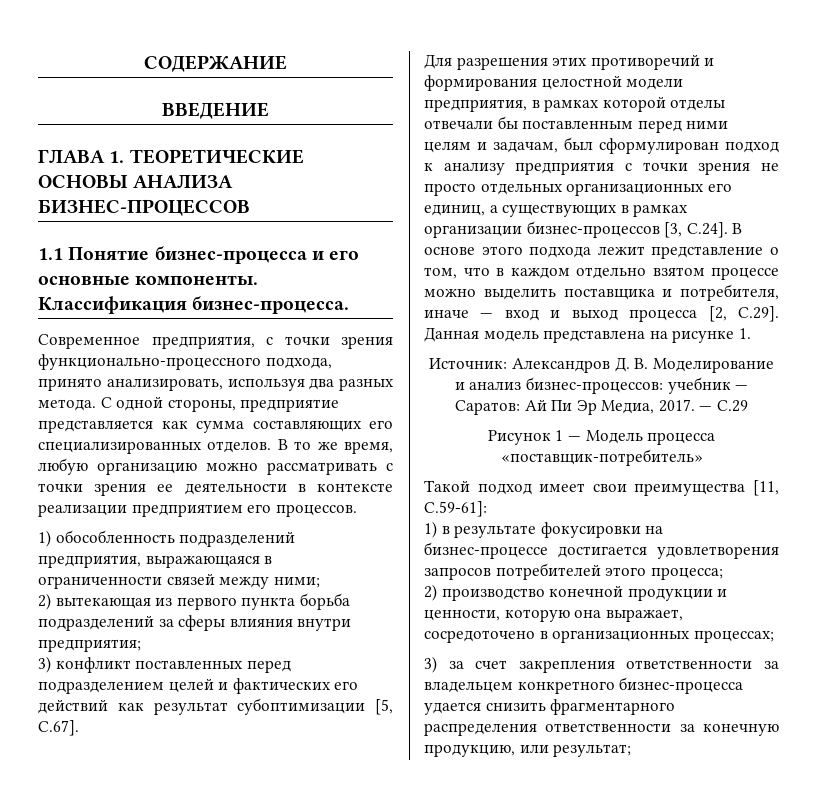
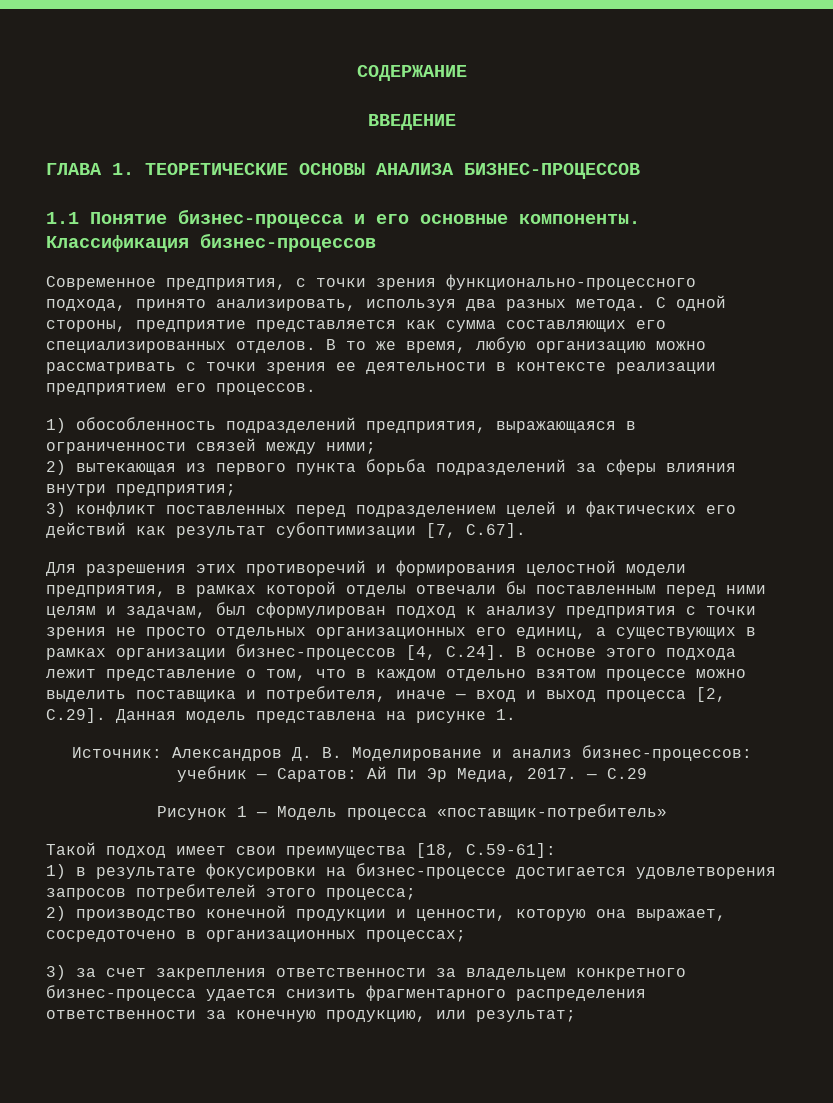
[192,296,350,314] бизнес-процесса. -> [200,233,376,252] бизнес-процессов
[375,699,393,715] [5, -> [426,523,456,538] [7,
[664,222,683,238] [3, -> [406,645,436,660] [4,
[753,480,779,496] [11, -> [416,843,456,858] [18,

